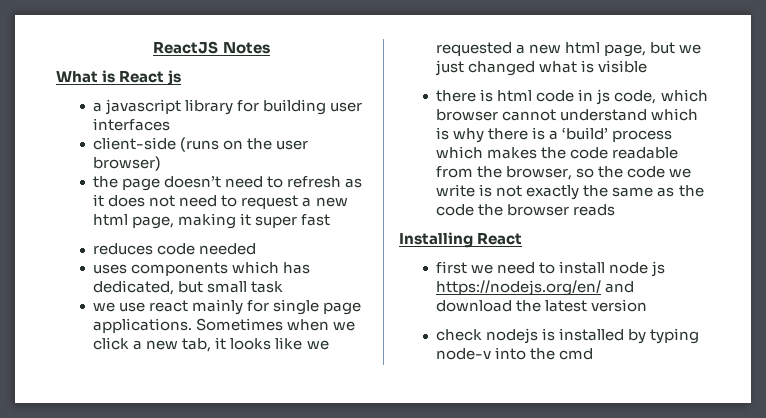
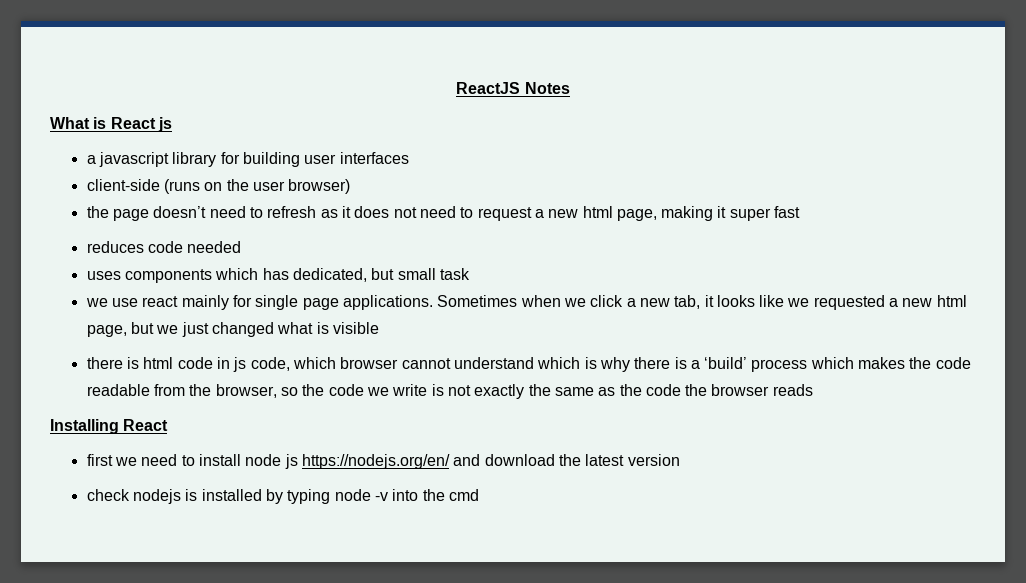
[436,348,492,360] node-v -> [334,489,388,501] node -v

